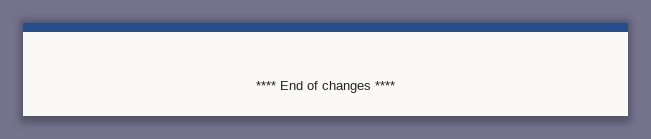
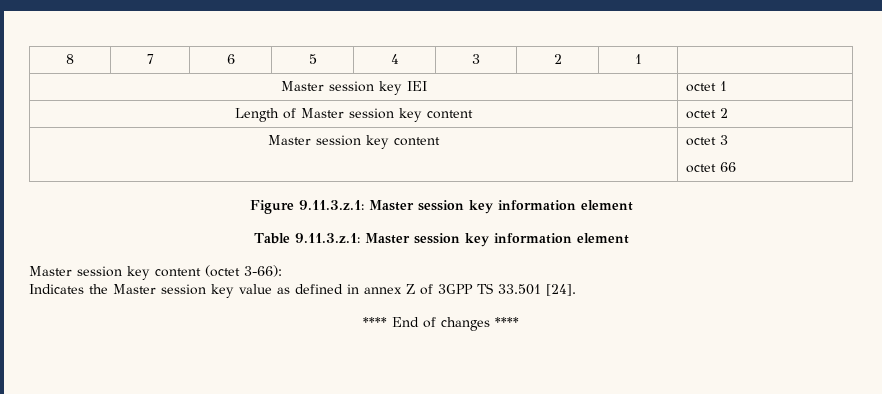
(256, 85) none -> [66,54,74,64] [146,54,154,64] [226,54,235,64] [308,54,317,64] [390,54,399,64] [472,54,480,64] [553,54,562,64] [634,54,642,64] [280,81,427,95] [685,81,727,92] [235,108,473,122] [685,108,728,119] [268,135,440,149] [685,135,728,146] [685,162,736,173] [249,200,633,214] [253,233,629,247] [29,265,282,280] [29,283,576,298] 8 | 7 | 6 | 5 | 4 | 3 | 2 | 1 | // Master session key IEI | octet 1 // Length of Master session key content | octet 2 // Master session key content | octet 3 // octet 66 // Figure 9.11.3.z.1: Master session key information element // Table 9.11.3.z.1: Master session key information element // Master session key content (octet 3-66): // Indicates the Master session key value as defined in annex Z of 3GPP TS 33.501 [24]. //

